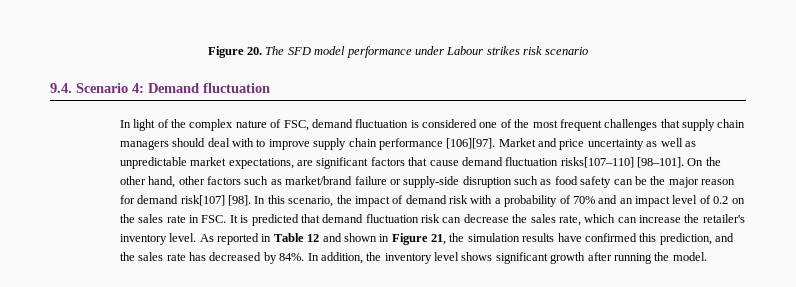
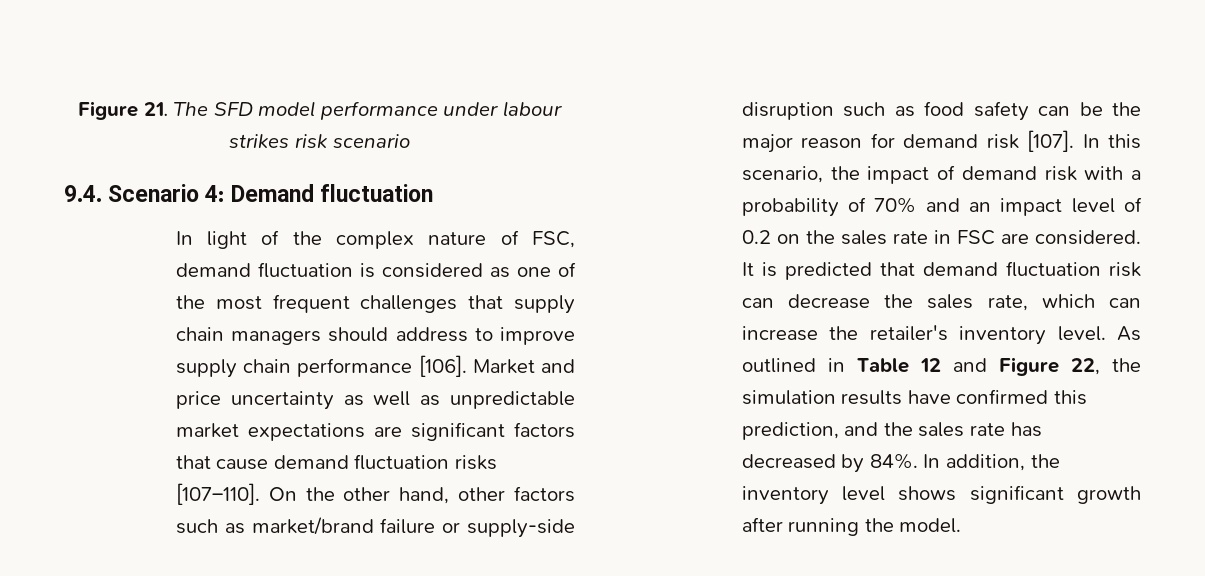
[207,46,262,58] Figure 20. -> [78,101,169,120] Figure 21.
[446,46,484,55] Labour -> [502,101,562,117] labour
(478, 123) none -> [489,267,510,278] as
[207,138,255,147] deal with -> [395,327,468,342] address
[446,138,496,149] [106][97]. -> [418,355,467,377] [106].
[228,158,294,169] expectations, -> [247,423,365,441] expectations
[560,157,685,168] risks[107–110] [98–101]. -> [455,455,498,470] [175,483,260,505] risks [107–110].
[180,195,252,206] risk[107] [98]. -> [986,130,1075,152] risk [107].
[201,215,227,223] FSC. -> [956,230,1141,245] FSC are considered.
[217,233,260,245] reported -> [741,358,816,373] outlined
[343,233,447,245] shown in Figure 21, -> [998,357,1100,376] Figure 22,

